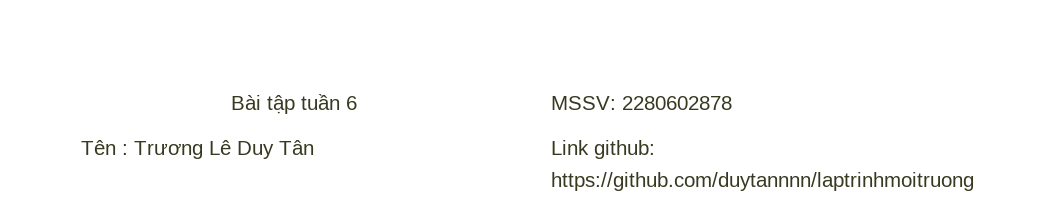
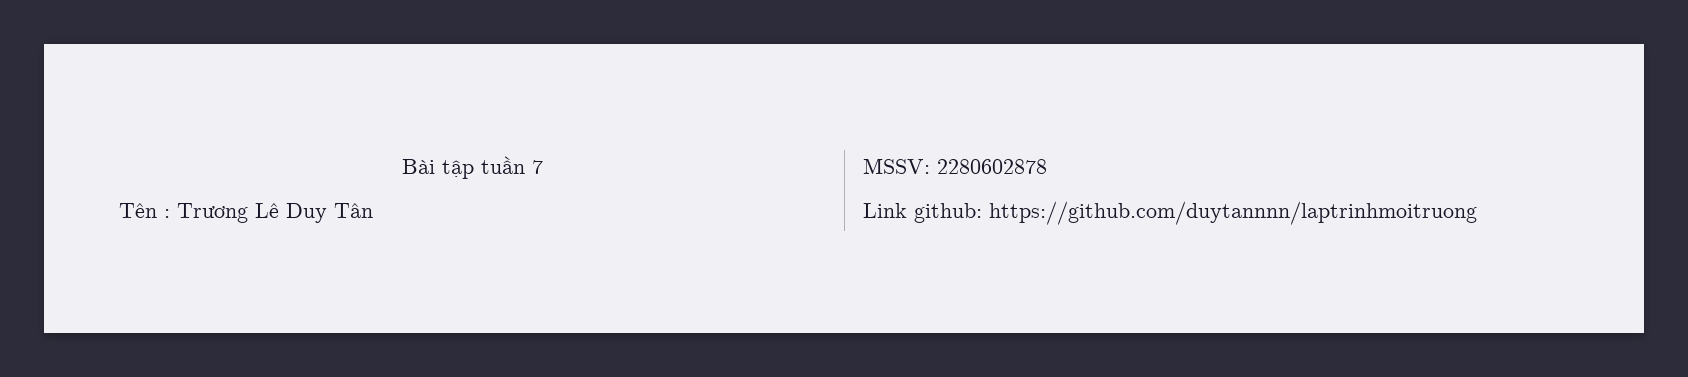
[346,96,357,110] 6 -> [531,160,543,174] 7

